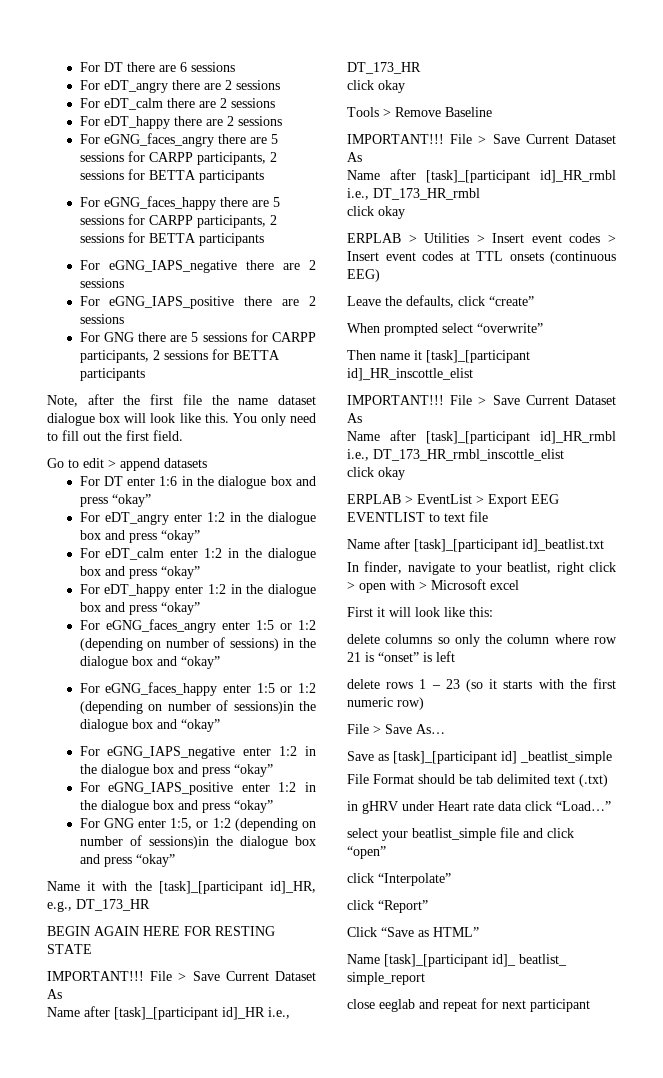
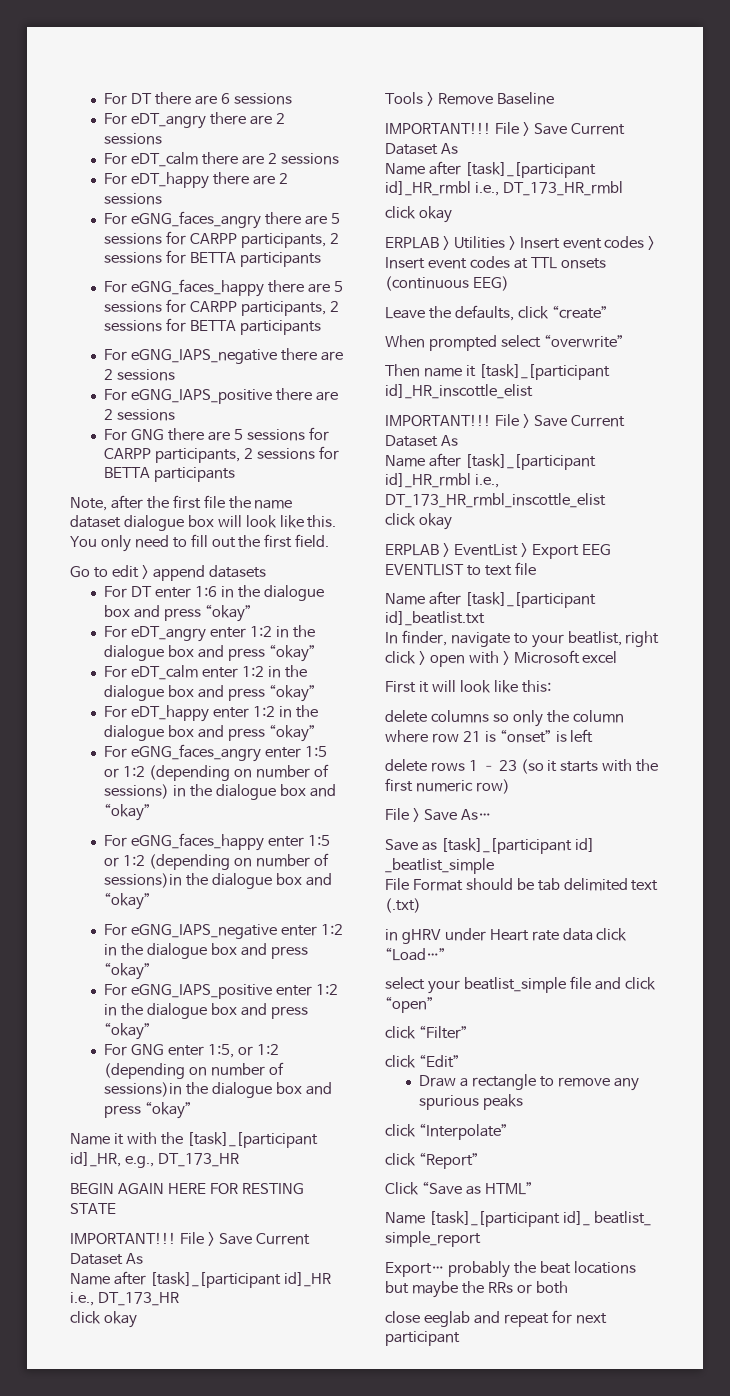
(386, 852) none -> [385,1025,468,1039] [385,1054,460,1068] [419,1074,639,1091] [419,1094,524,1110] // click “Filter” // click “Edit” // Draw a rectangle to remove any spurious peaks
(425, 978) none -> [385,1261,636,1278] [385,1281,568,1298] // Export… probably the beat locations but maybe the RRs or both

